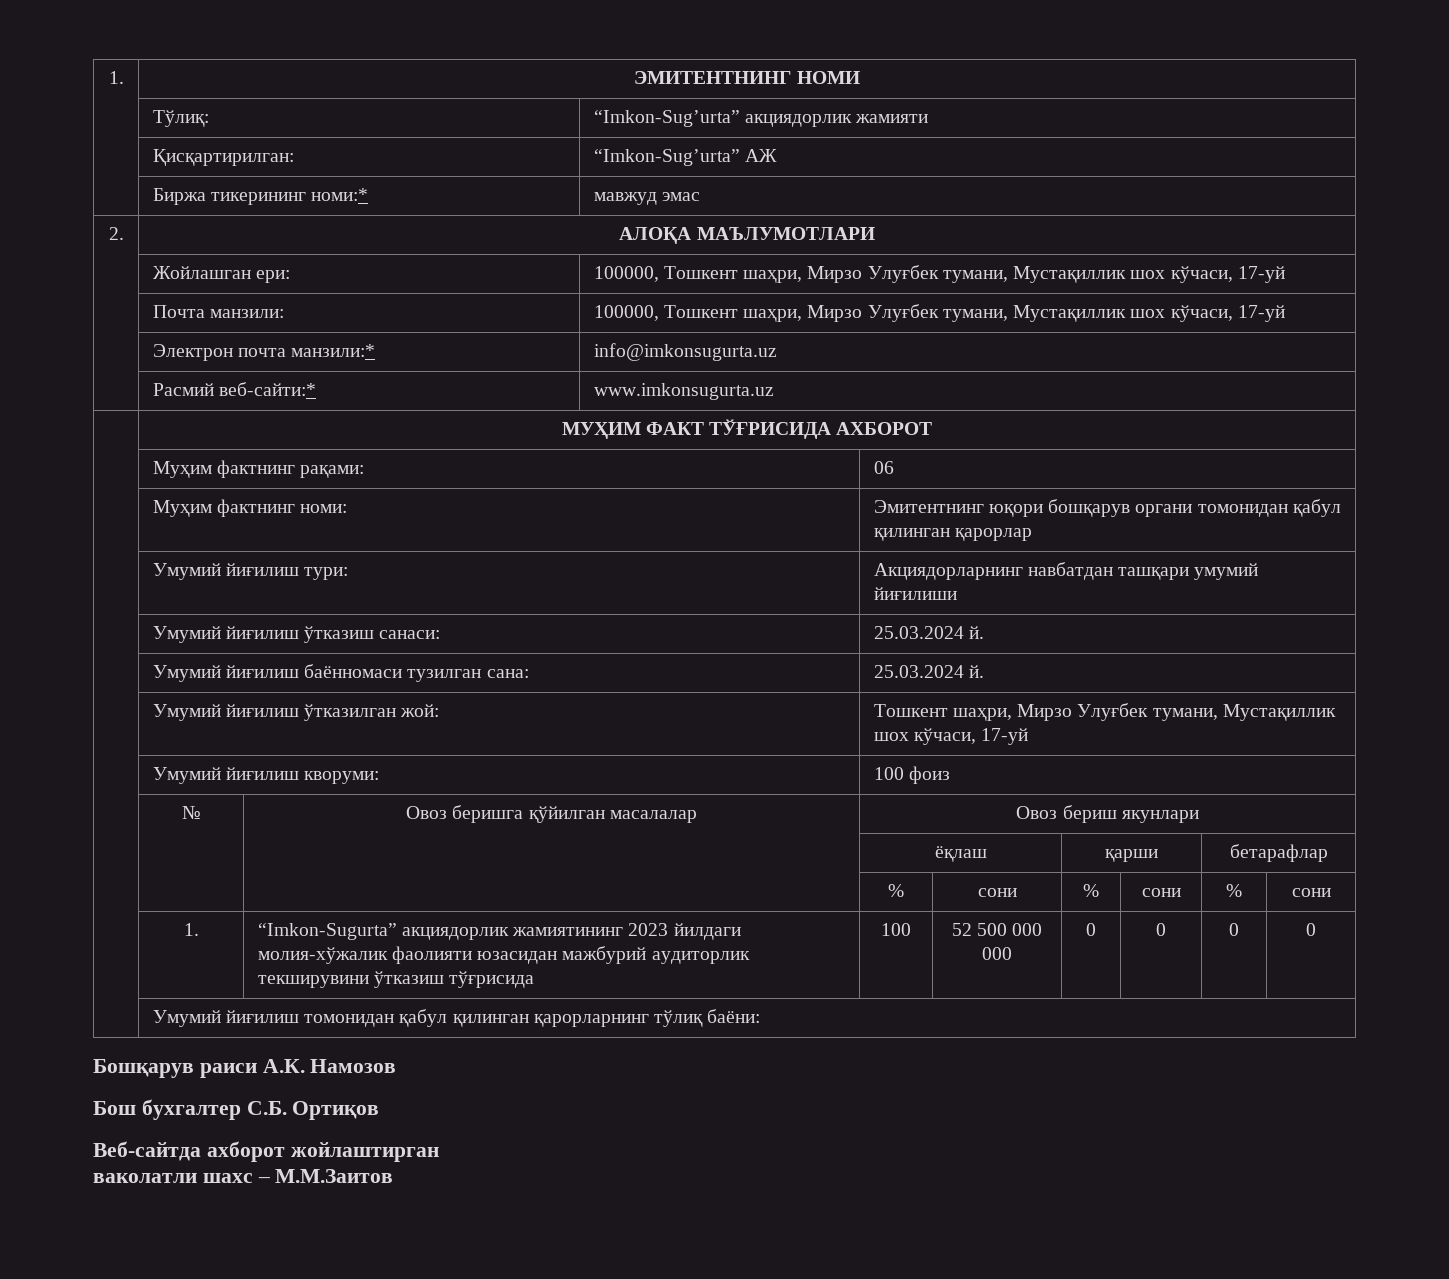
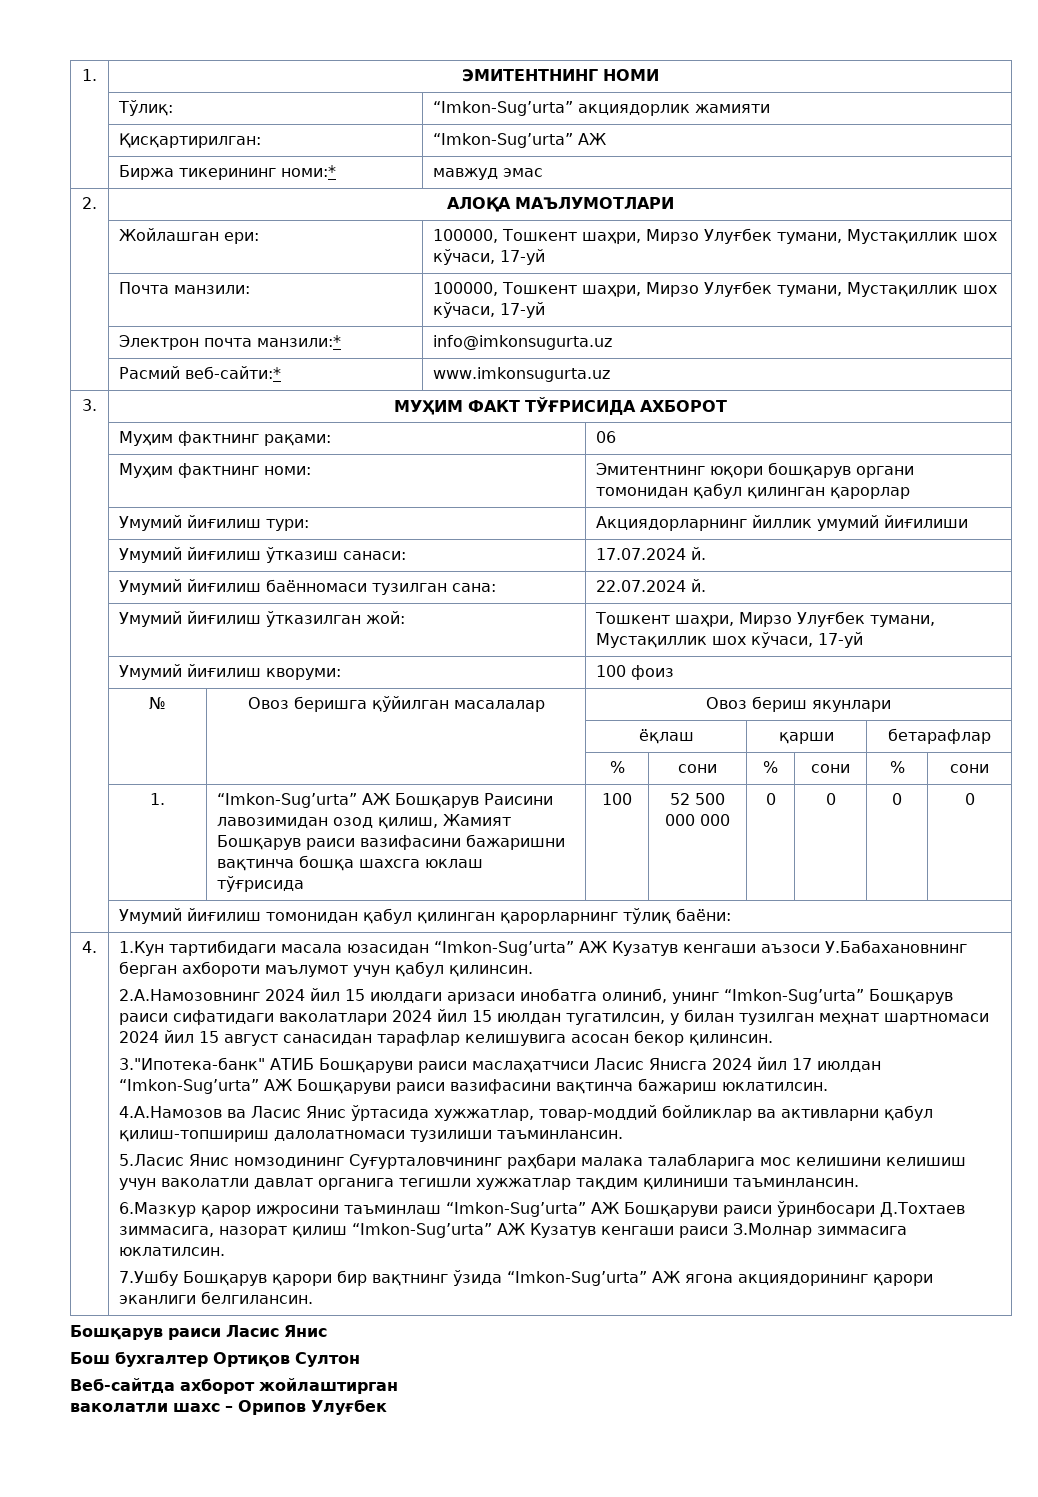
(774, 391) none -> [82,399,97,411] 3.
[1027,562,1190,580] навбатдан ташқари -> [752,515,813,528] йиллик
[873,626,964,639] 25.03.2024 -> [596,548,687,560] 17.07.2024
[873,665,964,678] 25.03.2024 -> [596,580,687,592] 22.07.2024
[257,923,741,940] [257,946,750,964] [257,971,444,988] “Imkon-Sugurta” акциядорлик жамиятининг 2023 йилдаги молия-хўжалик фаолияти юзасидан мажбурий аудиторлик текширувини ўтказиш -> [217,793,554,808] [217,814,512,829] [217,834,566,850] [217,855,484,871] “Imkon-Sug’urta” АЖ Бошқарув Раисини лавозимидан озод қилиш, Жамият Бошқарув раиси вазифасини бажаришни вақтинча бошқа шахсга юклаш
[93,1059,397,1078] // Бошқарув раиси А.К. Намозов -> [82,941,97,953] [119,940,968,956] [119,961,534,977] [119,988,954,1004] [119,1009,990,1025] [119,1030,774,1046] [119,1057,882,1073] [119,1078,829,1094] [119,1105,934,1121] [119,1130,624,1142] [119,1153,967,1169] [119,1178,860,1190] [119,1201,966,1217] [119,1223,908,1238] [119,1247,226,1256] [119,1270,934,1286] [119,1291,314,1304] [70,1325,327,1340] // 4. | 1.Кун тартибидаги масала юзасидан “Imkon-Sug’urta” АЖ Кузатув кенгаши аъзоси У.Бабахановнинг берган ахбороти маълумот учун қабул қилинсин. // 2.А.Намозовнинг 2024 йил 15 июлдаги аризаси инобатга олиниб, унинг “Imkon-Sug’urta” Бошқарув раиси сифатидаги ваколатлари 2024 йил 15 июлдан тугатилсин, у билан тузилган меҳнат шартномаси 2024 йил 15 август санасидан тарафлар келишувига асосан бекор қилинсин. // 3."Ипотека-банк" АТИБ Бошқаруви раиси маслаҳатчиси Ласис Янисга 2024 йил 17 июлдан “Imkon-Sug’urta” АЖ Бошқаруви раиси вазифасини вақтинча бажариш юклатилсин. // 4.А.Намозов ва Ласис Янис ўртасида хужжатлар, товар-моддий бойликлар ва активларни қабул қилиш-топшириш далолатномаси тузилиши таъминлансин. // 5.Ласис Янис номзодининг Суғурталовчининг раҳбари малака талабларига мос келишини келишиш учун ваколатли давлат органига тегишли хужжатлар тақдим қилиниши таъминлансин. // 6.Мазкур қарор ижросини таъминлаш “Imkon-Sug’urta” АЖ Бошқаруви раиси ўринбосари Д.Тохтаев зиммасига, назорат қилиш “Imkon-Sug’urta” АЖ Кузатув кенгаши раиси З.Молнар зиммасига юклатилсин. // 7.Ушбу Бошқарув қарори бир вақтнинг ўзида “Imkon-Sug’urta” АЖ ягона акциядорининг қарори эканлиги белгилансин. // Бошқарув раиси Ласис Янис
[246,1101,287,1115] С.Б. -> (208, 1359) none
(380, 1110) none -> [295,1352,360,1367] Султон
[275,1169,394,1183] М.М.Заитов -> [238,1399,387,1415] Орипов Улуғбек

